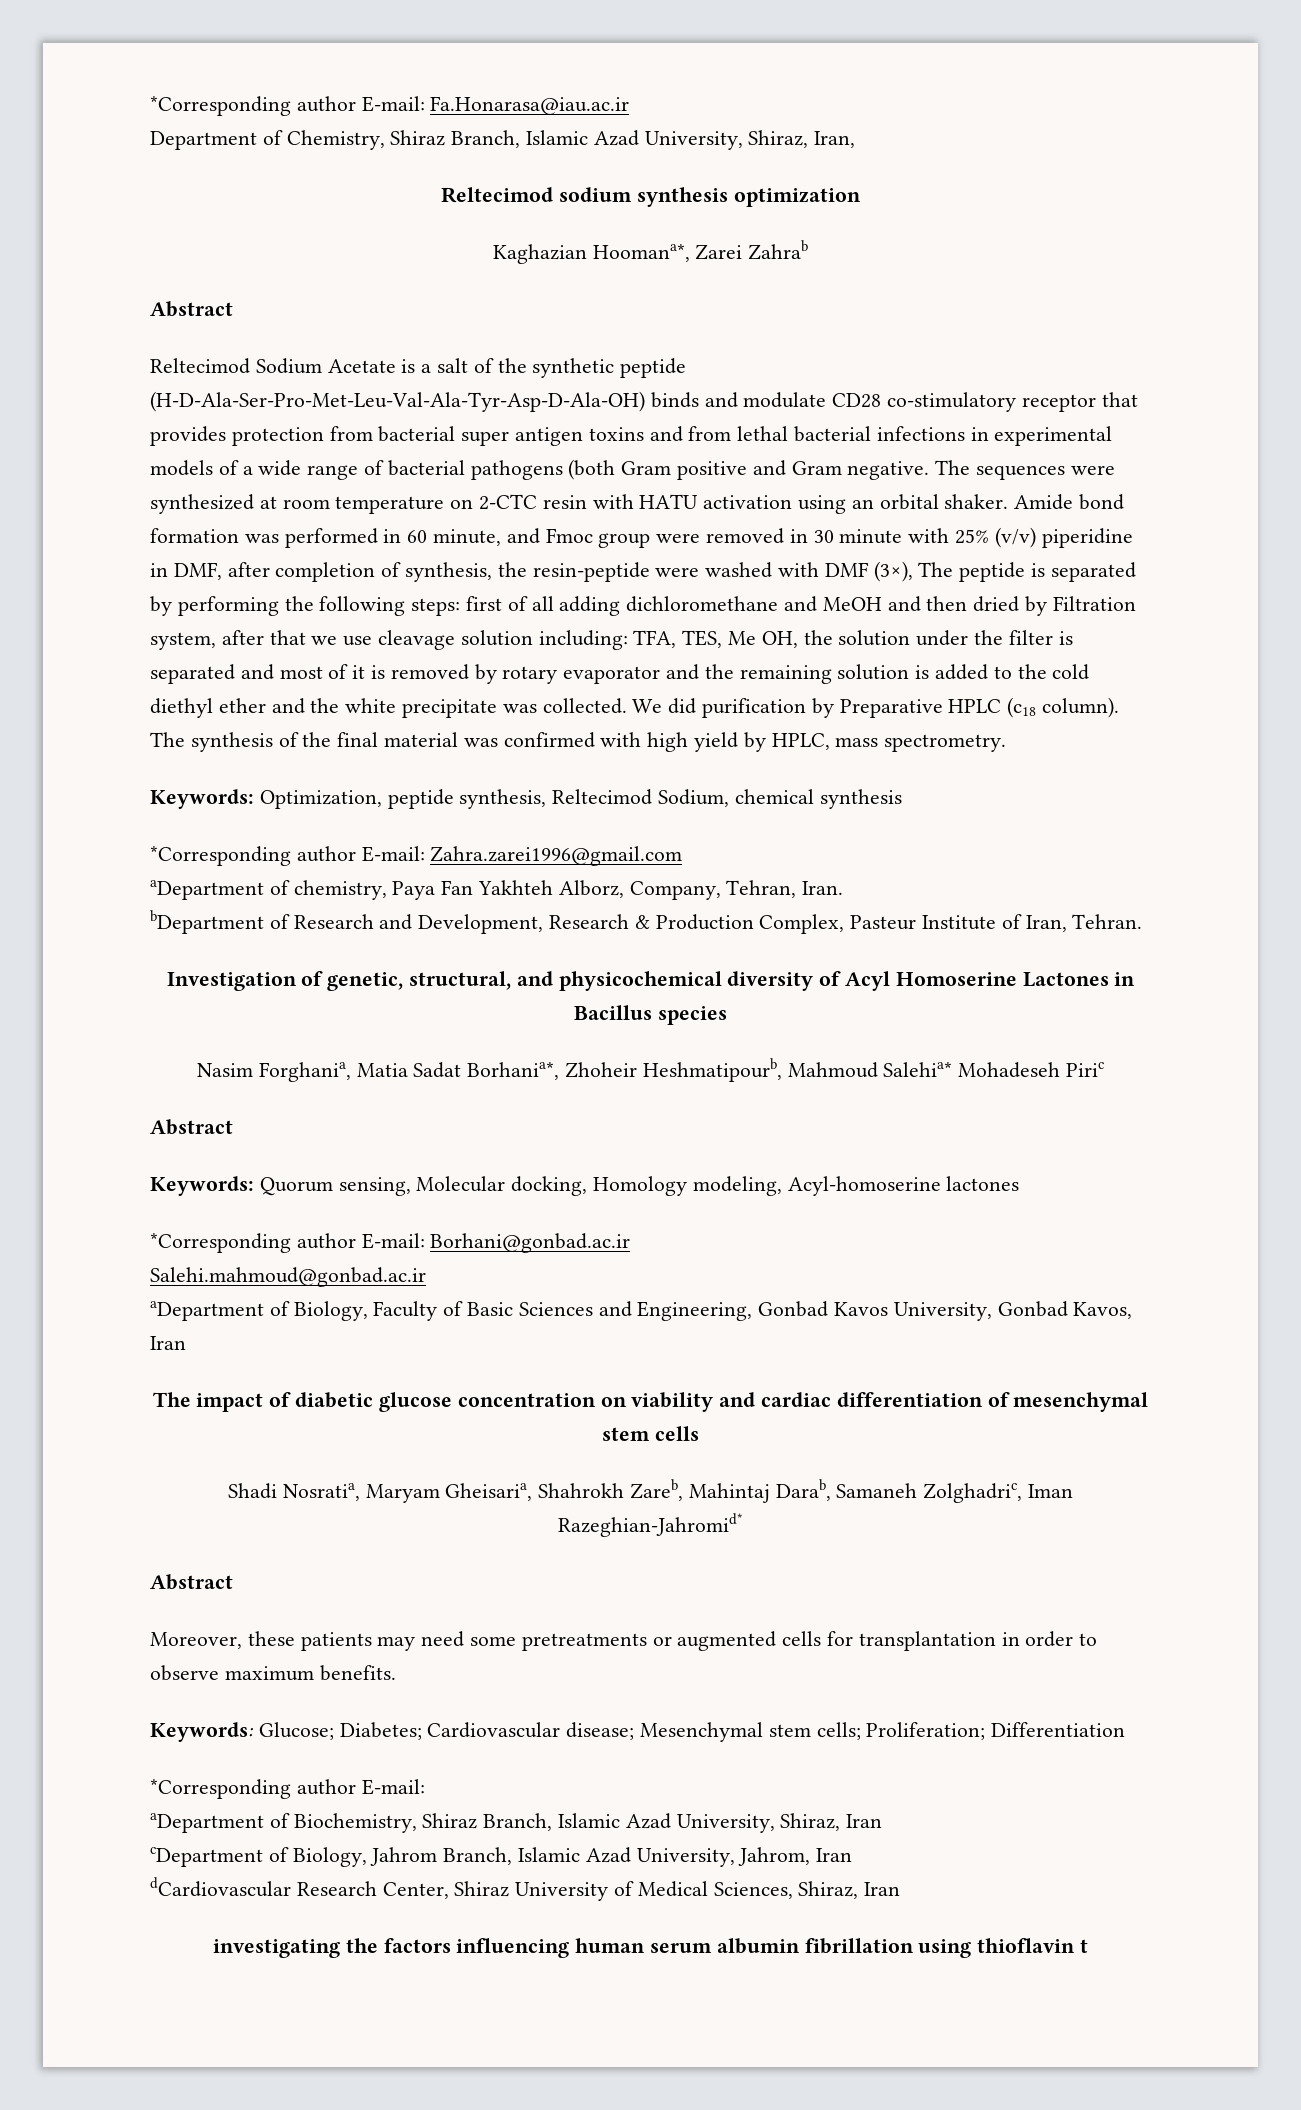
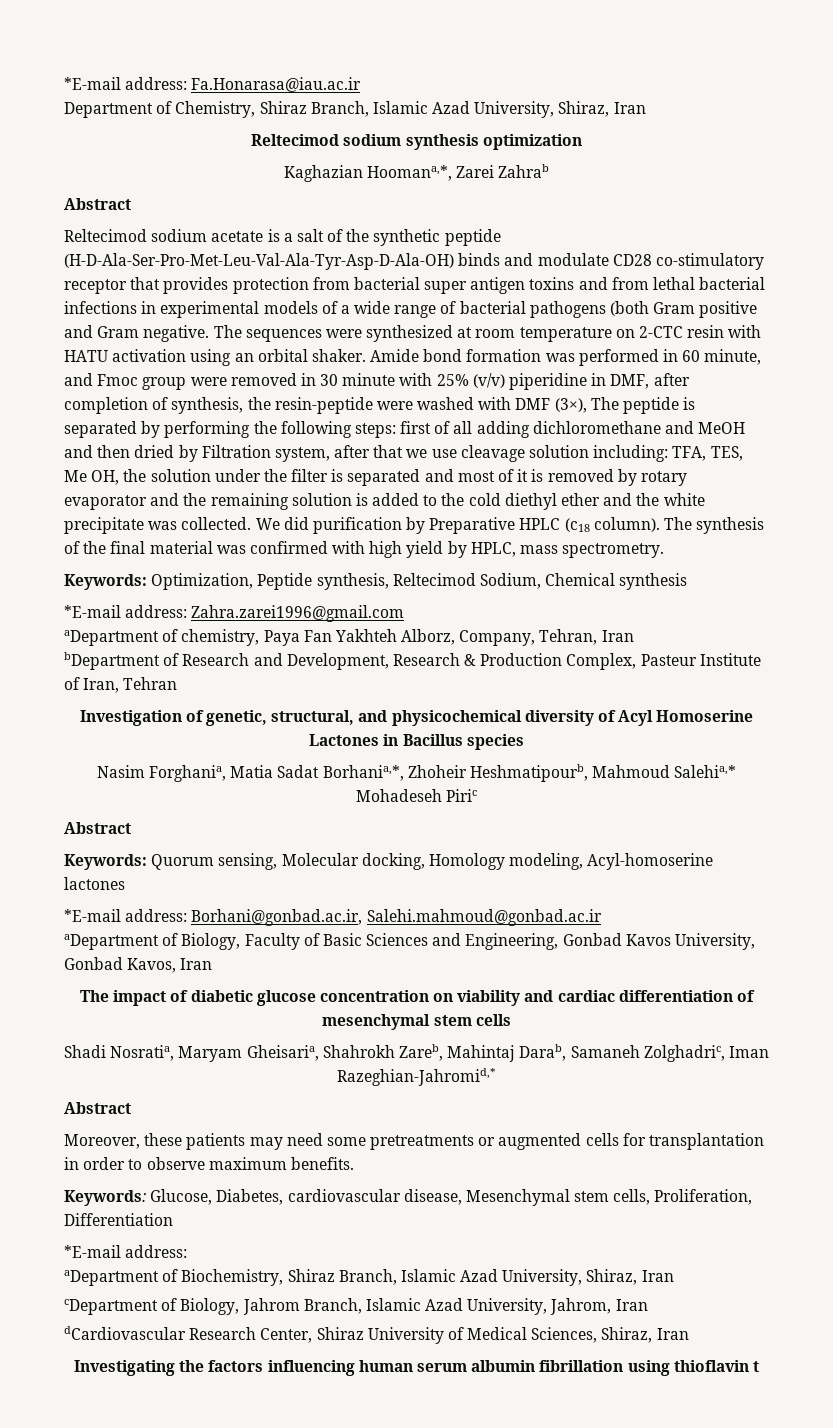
[150,96,425,116] *Corresponding author E-mail: -> [64,77,188,90] *E-mail address:
[814,131,856,148] Iran, -> [613,102,646,114] Iran
[592,244,690,262] Hoomana*, -> [366,165,452,181] Hoomana,*,
[255,358,396,374] Sodium Acetate -> [151,229,264,242] sodium acetate
[387,789,454,809] peptide -> [257,573,313,590] Peptide
[734,789,814,804] chemical -> [545,573,616,586] Chemical
[150,846,425,866] *Corresponding author E-mail: -> [64,605,188,618] *E-mail address:
[802,881,844,895] Iran. -> [601,630,634,642] Iran
[1072,914,1143,929] Tehran. -> [123,677,178,690] Tehran
[467,1062,560,1080] Borhania*, -> [322,765,404,781] Borhania,*,
[883,1062,953,1077] Salehia* -> [674,765,737,778] Salehia,*
[150,1233,631,1253] *Corresponding author E-mail: Borhani@gonbad.ac.ir // -> [64,909,363,926] *E-mail address: Borhani@gonbad.ac.ir,
[558,1513,743,1537] Razeghian-Jahromid* -> [337,1068,496,1086] Razeghian-Jahromid,*
[258,1722,1126,1742] [150,1779,425,1799] Glucose; Diabetes; Cardiovascular disease; Mesenchymal stem cells; Proliferation; Differentiation // *Corresponding author E-mail: -> [150,1189,753,1206] [64,1213,173,1226] [64,1245,188,1258] Glucose, Diabetes, cardiovascular disease, Mesenchymal stem cells, Proliferation, Differentiation // *E-mail address:
[212,1939,340,1958] investigating -> [74,1360,176,1376] Investigating

